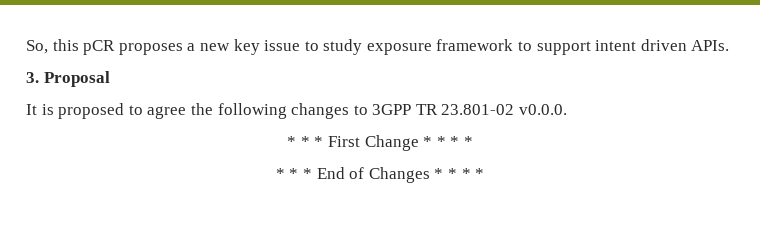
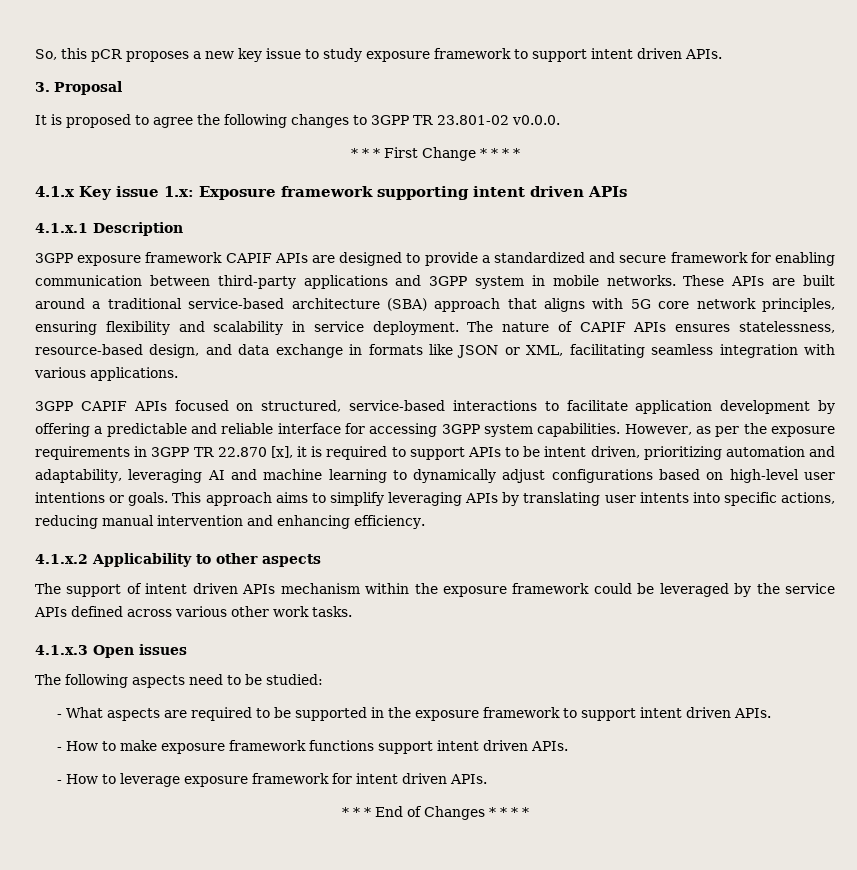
(473, 141) none -> [35,186,627,200] [35,222,183,236] [35,252,836,266] [35,275,835,289] [35,298,835,312] [35,321,835,335] [35,344,836,358] [34,367,178,381] [35,400,836,414] [35,423,836,437] [35,446,835,460] [35,469,836,483] [35,492,835,506] [35,515,425,529] [35,553,321,567] [35,583,835,597] [34,606,352,617] [35,644,187,658] [35,674,323,688] [57,707,772,721] [57,740,569,754] [57,773,488,787] // 4.1.x Key issue 1.x: Exposure framework supporting intent driven APIs // 4.1.x.1 Description // 3GPP exposure framework CAPIF APIs are designed to provide a standardized and secure framework for enabling communication between third-party applications and 3GPP system in mobile networks. These APIs are built around a traditional service-based architecture (SBA) approach that aligns with 5G core network principles, ensuring flexibility and scalability in service deployment. The nature of CAPIF APIs ensures statelessness, resource-based design, and data exchange in formats like JSON or XML, facilitating seamless integration with various applications. // 3GPP CAPIF APIs focused on structured, service-based interactions to facilitate application development by offering a predictable and reliable interface for accessing 3GPP system capabilities. However, as per the exposure requirements in 3GPP TR 22.870 [x], it is required to support APIs to be intent driven, prioritizing automation and adaptability, leveraging AI and machine learning to dynamically adjust configurations based on high-level user intentions or goals. This approach aims to simplify leveraging APIs by translating user intents into specific actions, reducing manual intervention and enhancing efficiency. // 4.1.x.2 Applicability to other aspects // The support of intent driven APIs mechanism within the exposure framework could be leveraged by the service APIs defined across various other work tasks. // 4.1.x.3 Open issues // The following aspects need to be studied: // - What aspects are required to be supported in the exposure framework to support intent driven APIs. // - How to make exposure framework functions support intent driven APIs. // - How to leverage exposure framework for intent driven APIs.

